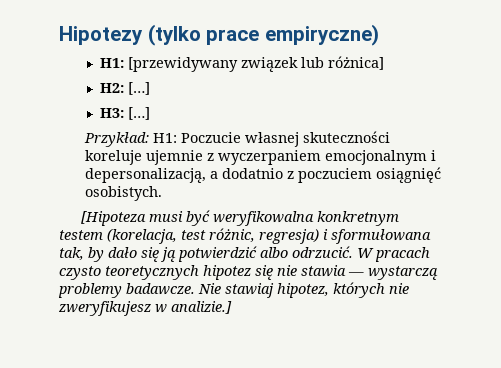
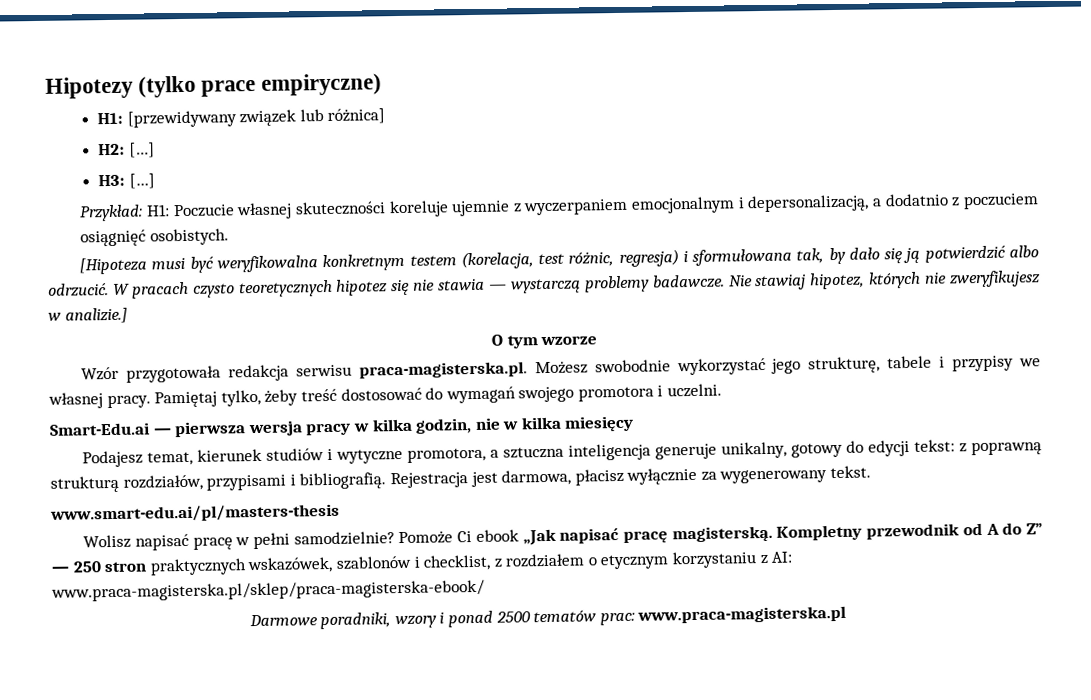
(232, 307) none -> [490,334,598,349] [81,355,1041,383] [48,383,723,409] [49,415,635,438] [82,439,1042,468] [50,465,872,493] [50,503,340,523] [83,522,1043,551] [51,551,793,576] [51,579,485,602] [248,605,847,630] // O tym wzorze // Wzór przygotowała redakcja serwisu praca-magisterska.pl. Możesz swobodnie wykorzystać jego strukturę, tabele i przypisy we własnej pracy. Pamiętaj tylko, żeby treść dostosować do wymagań swojego promotora i uczelni. // Smart-Edu.ai — pierwsza wersja pracy w kilka godzin, nie w kilka miesięcy // Podajesz temat, kierunek studiów i wytyczne promotora, a sztuczna inteligencja generuje unikalny, gotowy do edycji tekst: z poprawną strukturą rozdziałów, przypisami i bibliografią. Rejestracja jest darmowa, płacisz wyłącznie za wygenerowany tekst. // www.smart-edu.ai/pl/masters-thesis // Wolisz napisać pracę w pełni samodzielnie? Pomoże Ci ebook „Jak napisać pracę magisterską. Kompletny przewodnik od A do Z” — 250 stron praktycznych wskazówek, szablonów i checklist, z rozdziałem o etycznym korzystaniu z AI: www.praca-magisterska.pl/sklep/praca-magisterska-ebook/ // Darmowe poradniki, wzory i ponad 2500 tematów prac: www.praca-magisterska.pl

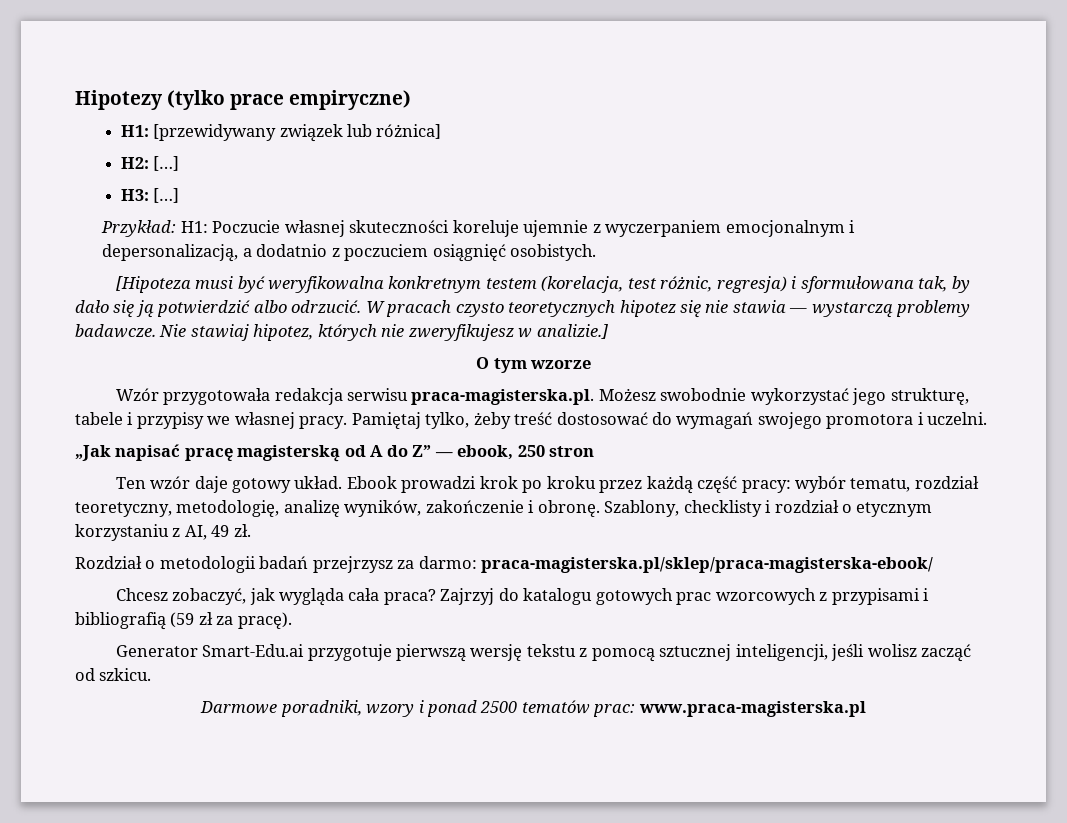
[49,415,635,438] [82,439,1042,468] [50,465,872,493] [50,503,340,523] [83,523,961,551] Smart-Edu.ai — pierwsza wersja pracy w kilka godzin, nie w kilka miesięcy // Podajesz temat, kierunek studiów i wytyczne promotora, a sztuczna inteligencja generuje unikalny, gotowy do edycji tekst: z poprawną strukturą rozdziałów, przypisami i bibliografią. Rejestracja jest darmowa, płacisz wyłącznie za wygenerowany tekst. // www.smart-edu.ai/pl/masters-thesis // Wolisz napisać pracę w pełni samodzielnie? Pomoże Ci ebook „Jak napisać pracę magisterską. Kompletny przewodnik -> [75,444,341,462] „Jak napisać pracę magisterską
(70, 569) none -> [457,445,514,460] ebook,
[149,551,793,576] [51,579,485,602] praktycznych wskazówek, szablonów i checklist, z rozdziałem o etycznym korzystaniu z AI: www.praca-magisterska.pl/sklep/praca-magisterska-ebook/ -> [115,476,979,494] [75,500,933,517] [75,524,251,541] [75,556,934,573] [115,588,929,606] [75,612,292,630] [115,644,972,662] [75,668,152,681] // Ten wzór daje gotowy układ. Ebook prowadzi krok po kroku przez każdą część pracy: wybór tematu, rozdział teoretyczny, metodologię, analizę wyników, zakończenie i obronę. Szablony, checklisty i rozdział o etycznym korzystaniu z AI, 49 zł. // Rozdział o metodologii badań przejrzysz za darmo: praca-magisterska.pl/sklep/praca-magisterska-ebook/ // Chcesz zobaczyć, jak wygląda cała praca? Zajrzyj do katalogu gotowych prac wzorcowych z przypisami i bibliografią (59 zł za pracę). // Generator Smart-Edu.ai przygotuje pierwszą wersję tekstu z pomocą sztucznej inteligencji, jeśli wolisz zacząć od szkicu.

